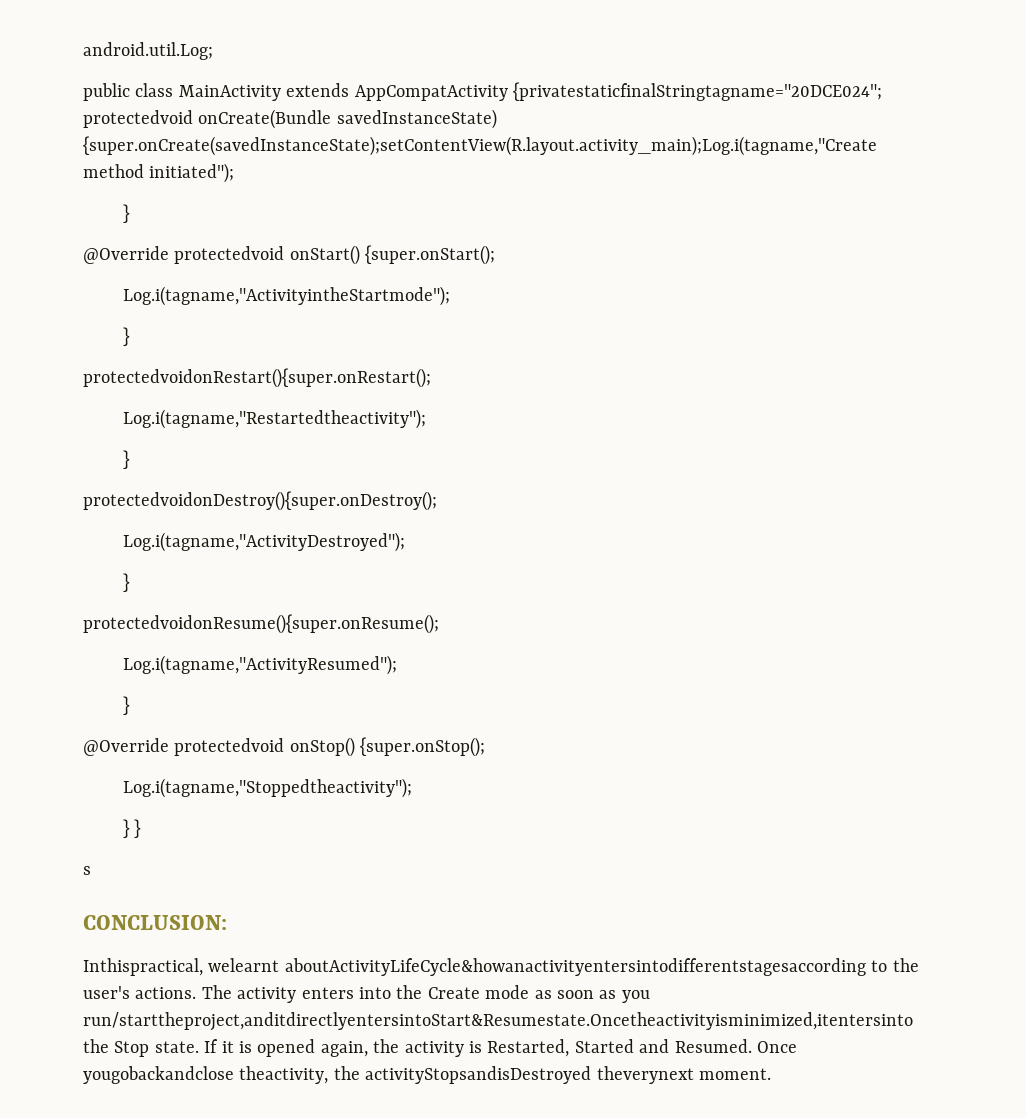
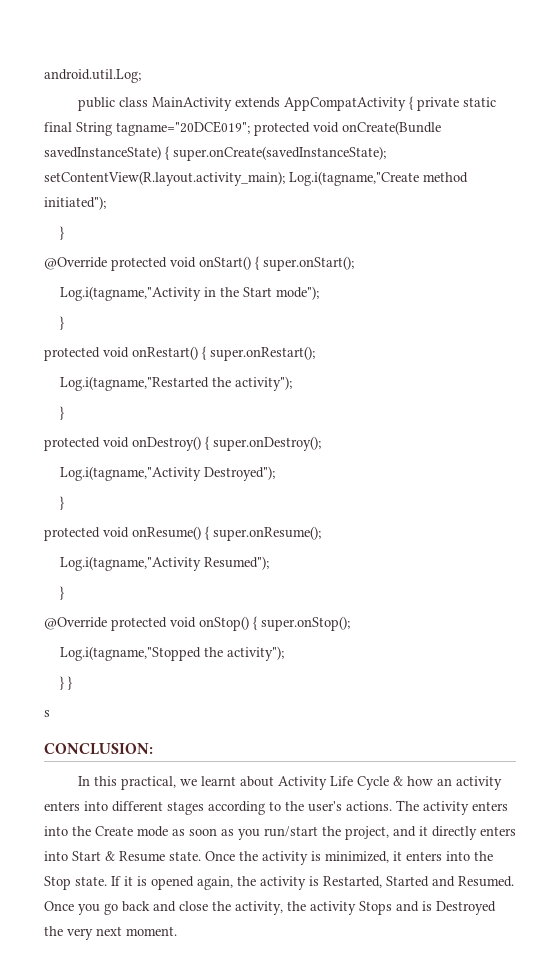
[513,82,882,101] [83,109,497,129] [83,136,877,156] [83,163,235,183] [122,204,130,223] [83,245,496,265] [122,286,450,306] [122,327,130,346] [83,368,431,388] [122,409,426,429] [122,450,130,469] [83,491,437,511] [122,532,405,552] [122,573,130,592] [83,614,439,634] [122,655,397,675] [122,696,130,715] [83,737,486,757] [122,778,412,798] [122,819,142,838] [83,866,91,875] [83,915,227,930] [83,958,866,976] {privatestaticfinalStringtagname="20DCE024"; protectedvoid onCreate(Bundle savedInstanceState) {super.onCreate(savedInstanceState);setContentView(R.layout.activity_main);Log.i(tagname,"Create method initiated"); // } // @Override protectedvoid onStart() {super.onStart(); // Log.i(tagname,"ActivityintheStartmode"); // } // protectedvoidonRestart(){super.onRestart(); // Log.i(tagname,"Restartedtheactivity"); // } // protectedvoidonDestroy(){super.onDestroy(); // Log.i(tagname,"ActivityDestroyed"); // } // protectedvoidonResume(){super.onResume(); // Log.i(tagname,"ActivityResumed"); // } // @Override protectedvoid onStop() {super.onStop(); // Log.i(tagname,"Stoppedtheactivity"); // } } // s // CONCLUSION: // Inthispractical, welearnt aboutActivityLifeCycle&howanactivityentersintodifferentstagesaccording -> [408,96,496,111] [44,121,441,136] [44,146,386,161] [44,171,468,186] [44,196,106,210] [60,226,65,240] [44,256,354,271] [60,286,320,301] [60,316,65,330] [44,346,315,361] [60,376,293,391] [60,406,65,420] [44,436,321,451] [60,466,276,481] [60,496,65,510] [44,526,321,541] [60,556,270,571] [60,586,65,600] [44,616,350,631] [60,646,285,661] [60,676,73,690] [44,710,50,717] [44,743,153,755] [77,776,502,790] [44,801,265,815] { private static final String tagname="20DCE019"; protected void onCreate(Bundle savedInstanceState) { super.onCreate(savedInstanceState); setContentView(R.layout.activity_main); Log.i(tagname,"Create method initiated"); // } // @Override protected void onStart() { super.onStart(); // Log.i(tagname,"Activity in the Start mode"); // } // protected void onRestart() { super.onRestart(); // Log.i(tagname,"Restarted the activity"); // } // protected void onDestroy() { super.onDestroy(); // Log.i(tagname,"Activity Destroyed"); // } // protected void onResume() { super.onResume(); // Log.i(tagname,"Activity Resumed"); // } // @Override protected void onStop() { super.onStop(); // Log.i(tagname,"Stopped the activity"); // } } // s // CONCLUSION: // In this practical, we learnt about Activity Life Cycle & how an activity enters into different stages according
[83,1012,913,1031] run/starttheproject,anditdirectlyentersintoStart&Resumestate.Oncetheactivityisminimized,itentersinto -> [264,826,516,840] [44,851,470,865] run/start the project, and it directly enters into Start & Resume state. Once the activity is minimized, it enters into
[83,1066,694,1084] yougobackandclose theactivity, the activityStopsandisDestroyed theverynext -> [78,901,496,915] [44,926,122,940] you go back and close the activity, the activity Stops and is Destroyed the very next

